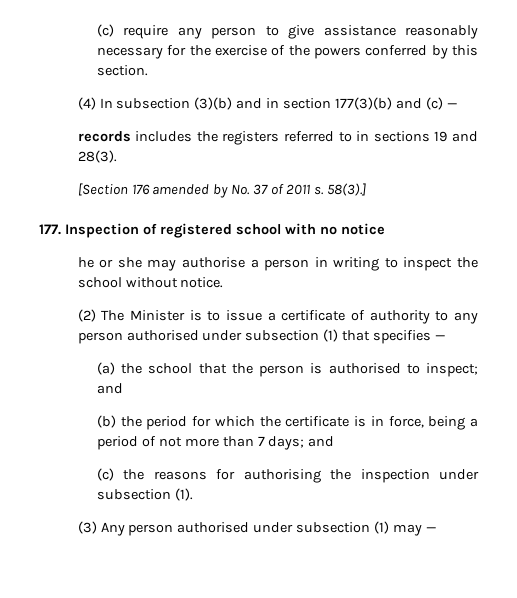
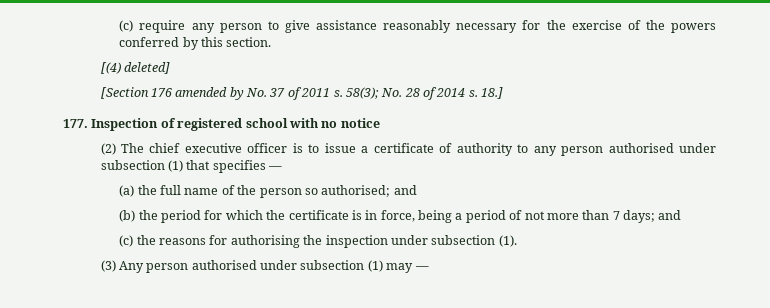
[77,97,458,110] [77,131,478,145] [77,150,117,163] (4) In subsection (3)(b) and in section 177(3)(b) and (c) — // records includes the registers referred to in sections 19 and 28(3). -> [100,62,170,74] [(4) deleted]
[326,183,366,196] 58(3).] -> [345,87,504,100] 58(3); No. 28 of 2014 s. 18.]
[77,257,478,271] [77,277,224,288] // he or she may authorise a person in writing to inspect the school without notice. -> (380, 123) none
[129,310,185,321] Minister -> [149,143,288,153] chief executive officer
[148,363,478,377] school that the person is authorised to inspect; -> [160,185,391,198] full name of the person so authorised;

